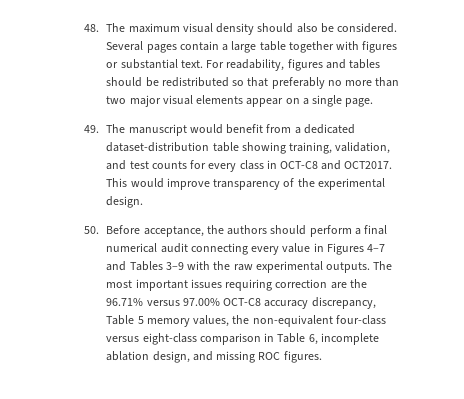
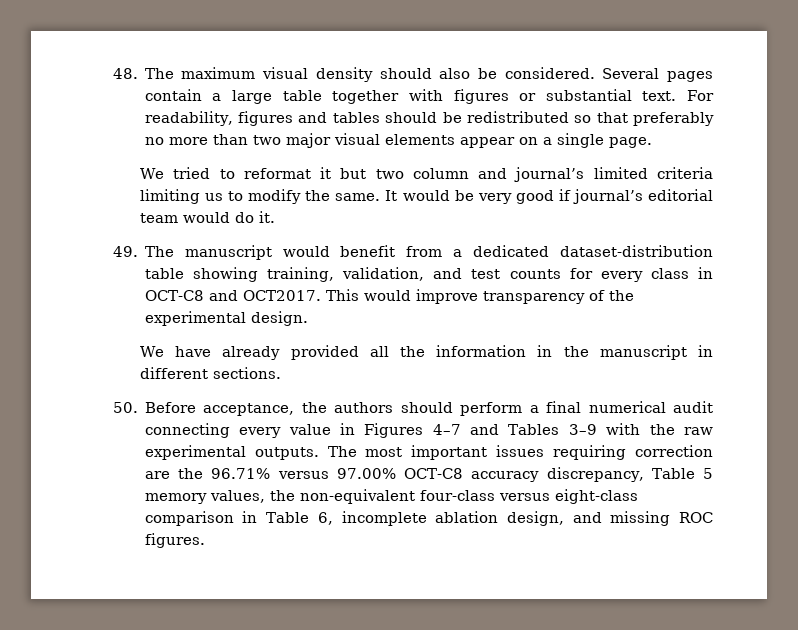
(374, 102) none -> [140,167,713,182] [140,189,713,204] [140,211,276,223] // We tried to reformat it but two column and journal’s limited criteria limiting us to modify the same. It would be very good if journal’s editorial team would do it.
(144, 202) none -> [140,345,714,360] [140,367,282,379] // We have already provided all the information in the manuscript in different sections.

